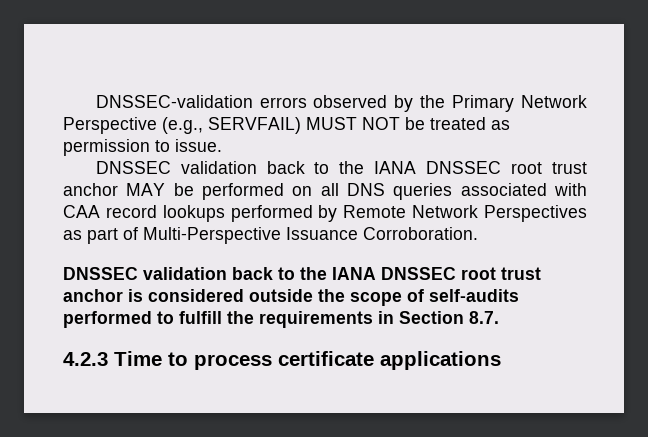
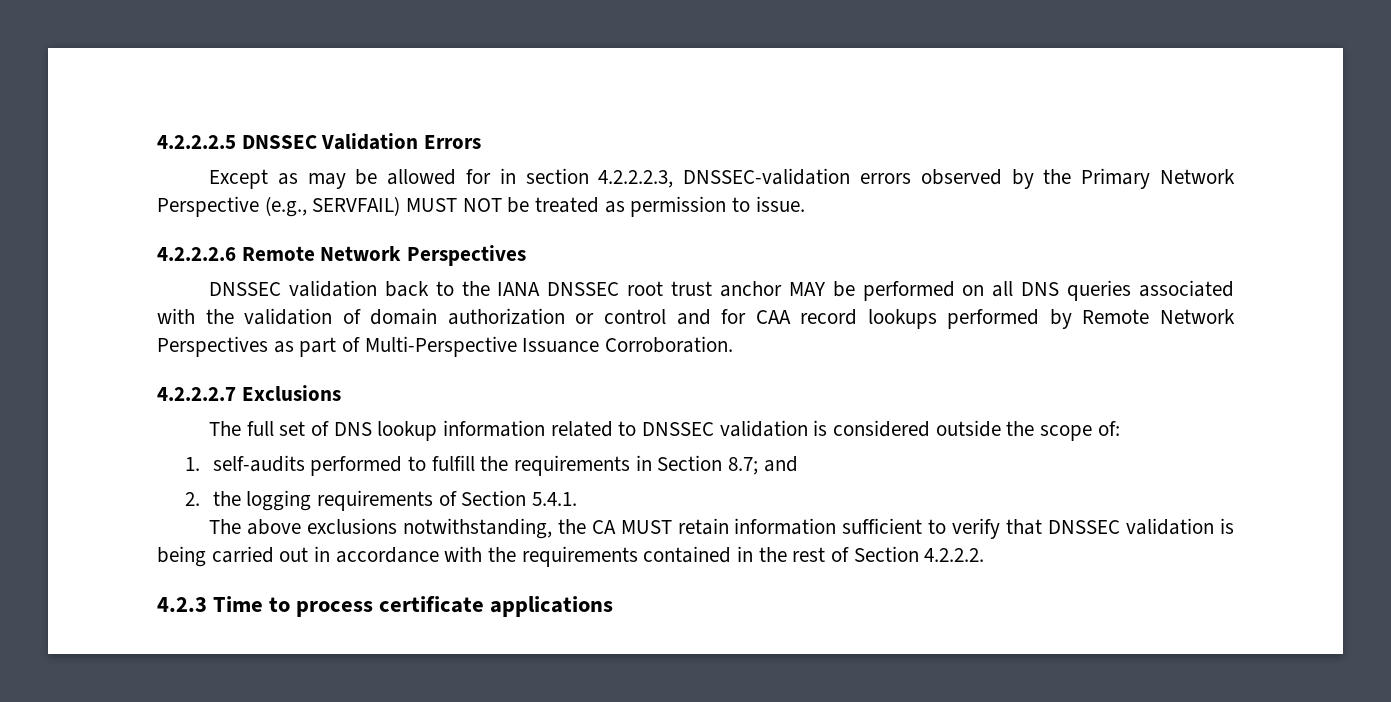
(95, 101) none -> [157,133,482,150] [209,168,674,189] 4.2.2.2.5 DNSSEC Validation Errors // Except as may be allowed for in section 4.2.2.2.3,
(222, 145) none -> [157,245,527,266] // 4.2.2.2.6 Remote Network Perspectives
(587, 189) none -> [205,308,747,325] the validation of domain authorization or control and for
[63,267,541,280] [63,289,123,302] DNSSEC validation back to the IANA DNSSEC root trust anchor -> [157,385,341,401] [209,420,808,441] 4.2.2.2.7 Exclusions // The full set of DNS lookup information related to DNSSEC validation
[407,289,424,302] of -> [1097,421,1120,436] [184,457,200,471] of: // 1.
[469,311,499,324] 8.7. -> [727,456,798,475] [184,490,577,511] [209,518,1234,539] [157,546,985,567] 8.7; and // 2. the logging requirements of Section 5.4.1. // The above exclusions notwithstanding, the CA MUST retain information sufficient to verify that DNSSEC validation is being carried out in accordance with the requirements contained in the rest of Section 4.2.2.2.

